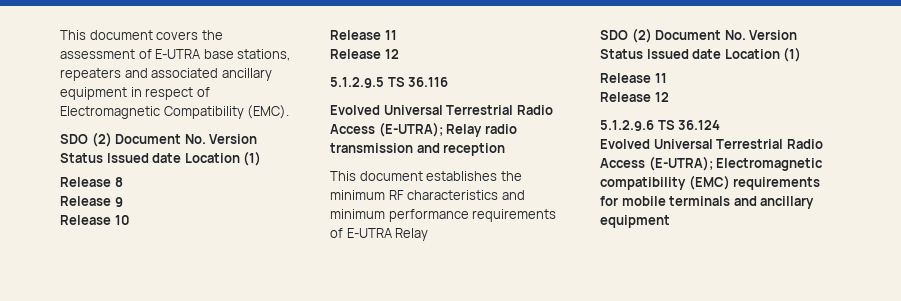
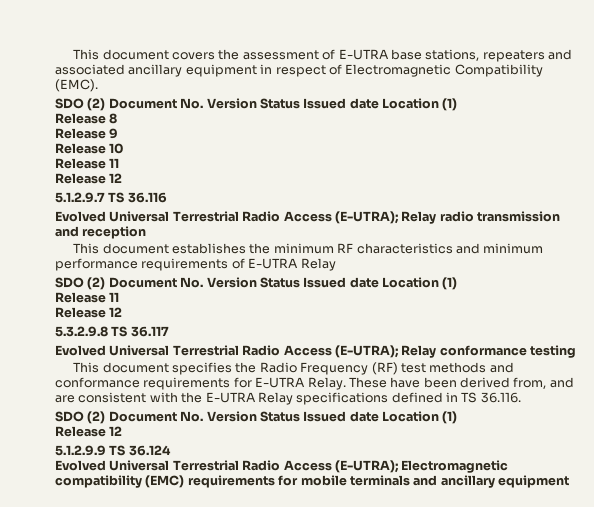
[330,77,384,88] 5.1.2.9.5 -> [55,192,105,203] 5.1.2.9.7
[600,120,654,131] 5.1.2.9.6 -> [55,326,169,337] [55,345,576,358] [73,362,514,375] [55,377,574,390] [55,392,521,405] [55,411,458,424] [55,426,123,437] [55,445,106,456] 5.3.2.9.8 TS 36.117 // Evolved Universal Terrestrial Radio Access (E-UTRA); Relay conformance testing // This document specifies the Radio Frequency (RF) test methods and conformance requirements for E-UTRA Relay. These have been derived from, and are consistent with the E-UTRA Relay specifications defined in TS 36.116. // SDO (2) Document No. Version Status Issued date Location (1) // Release 12 // 5.1.2.9.9

